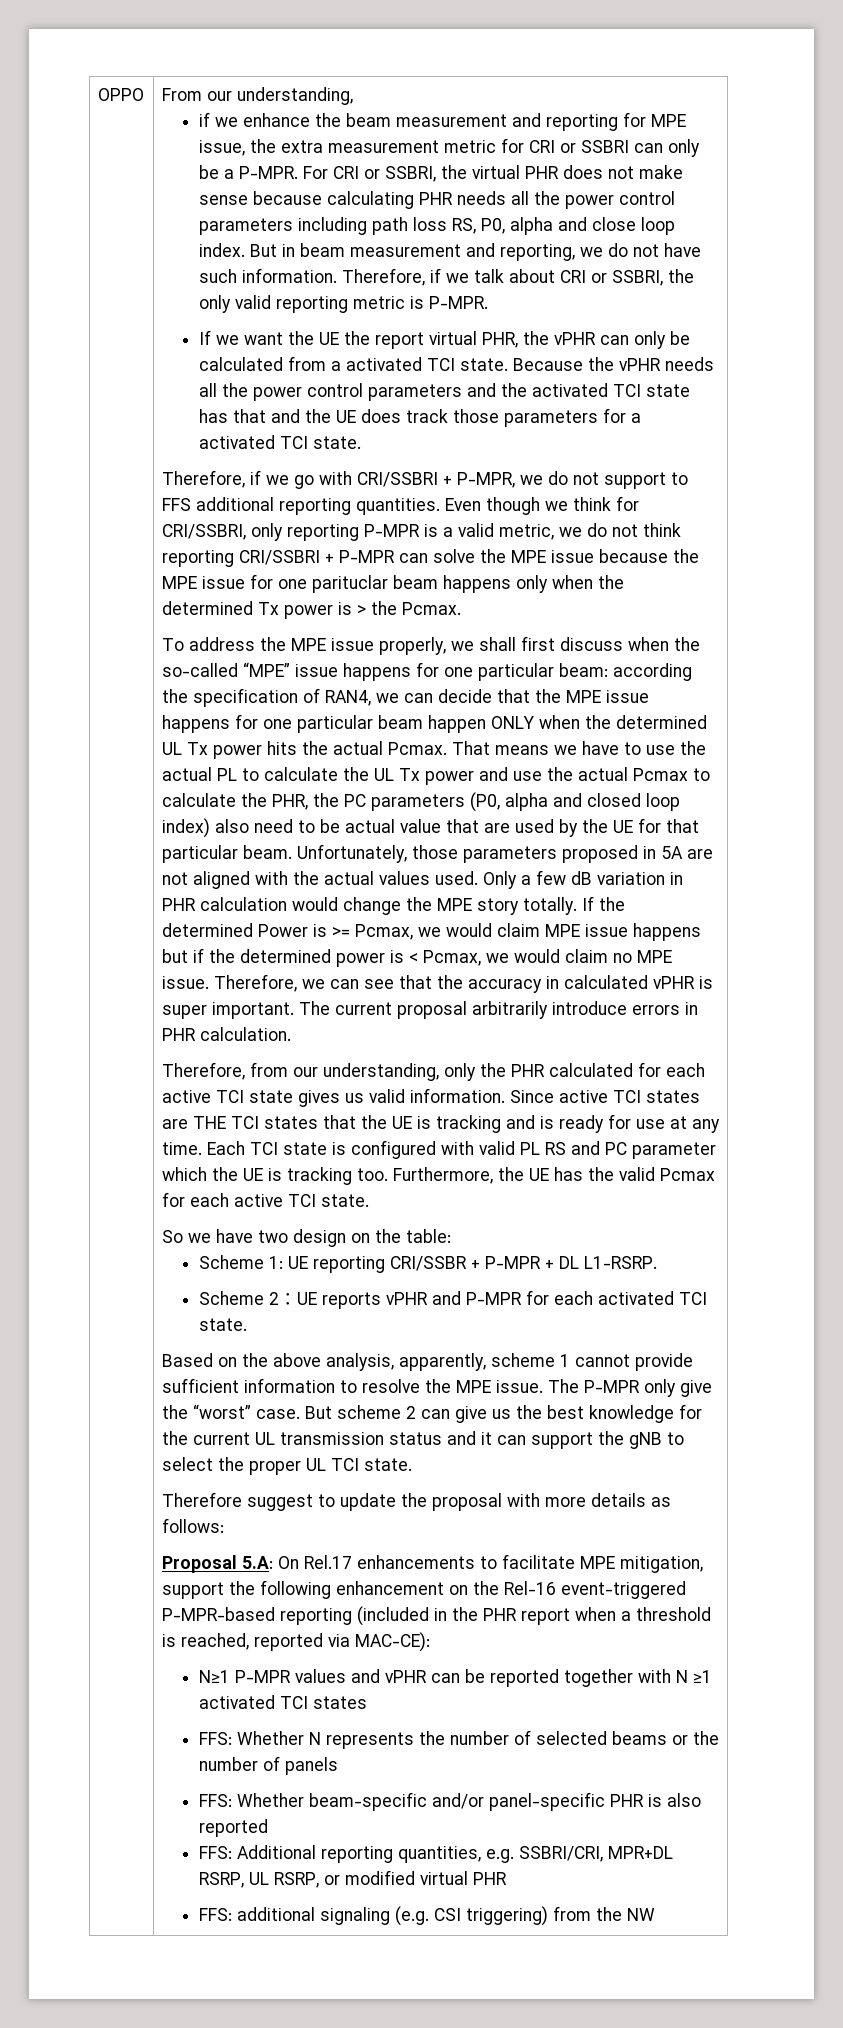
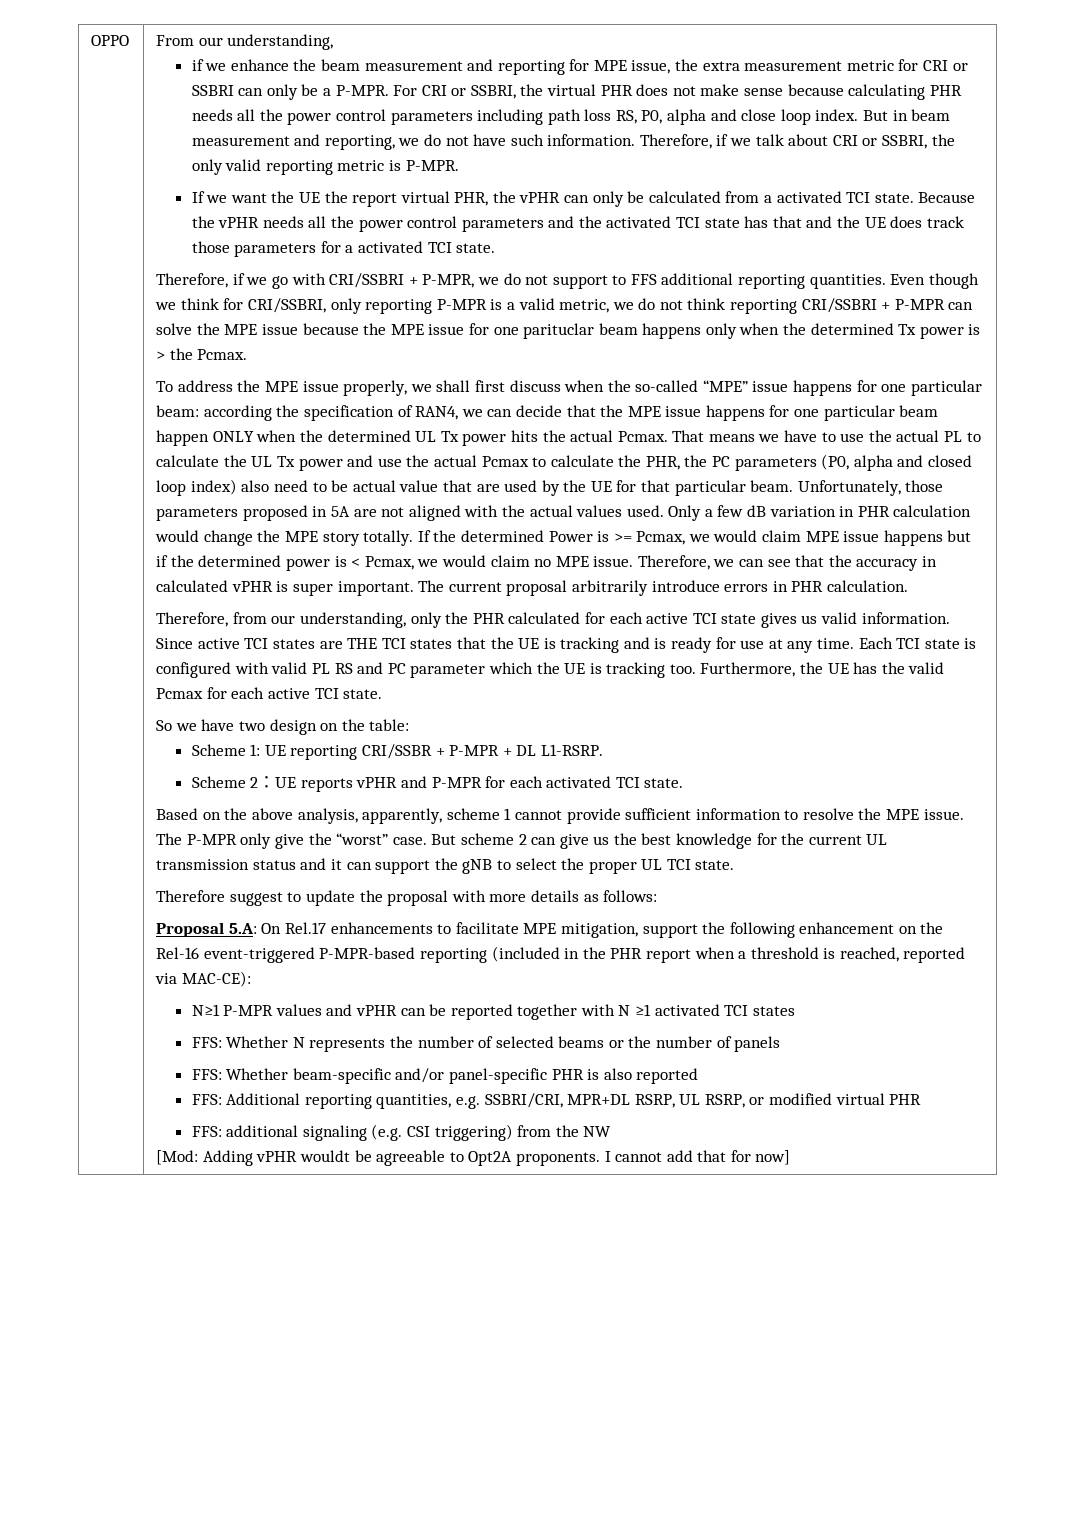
(655, 1914) none -> [156,1150,791,1166] // [Mod: Adding vPHR wouldt be agreeable to Opt2A proponents. I cannot add that for now]

